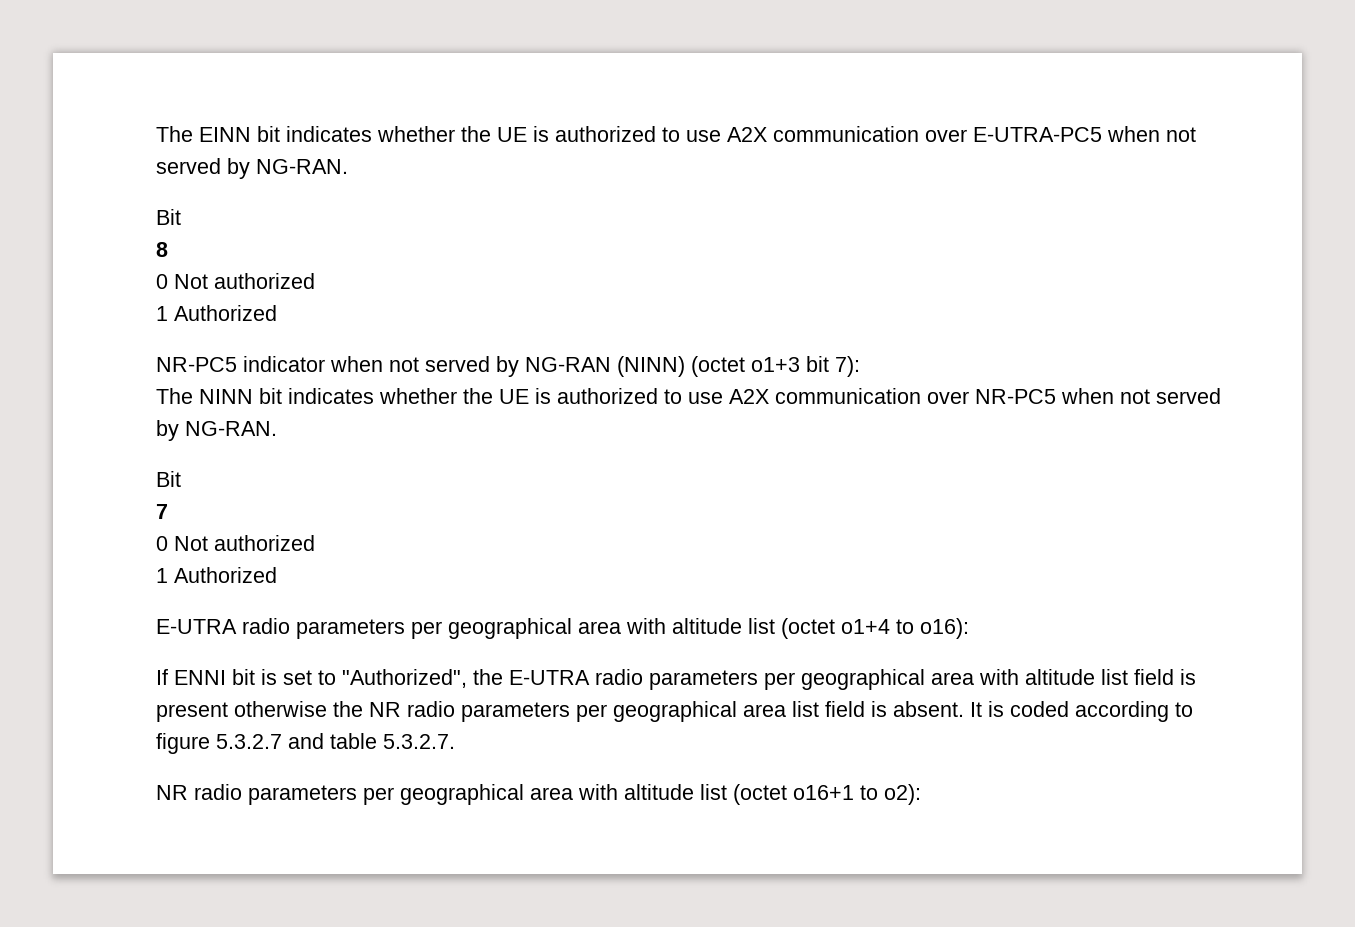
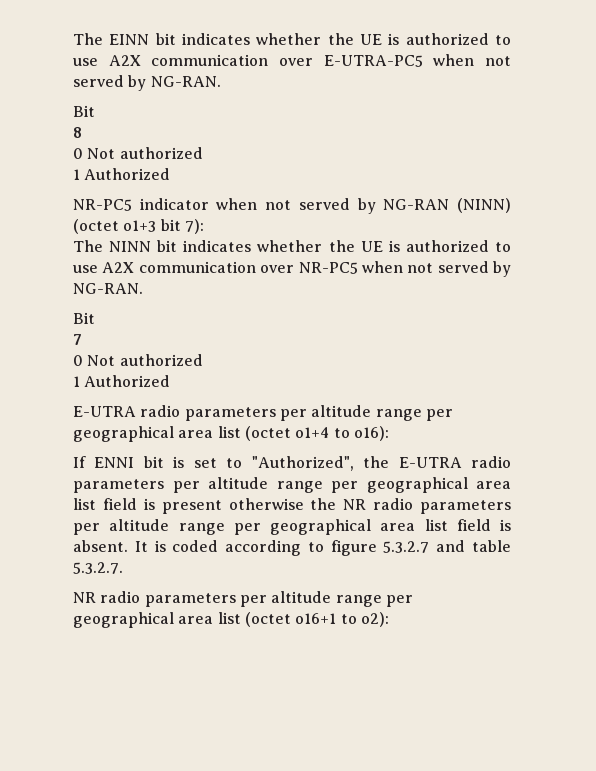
[448,618,742,639] geographical area with altitude -> [311,405,453,421] [73,426,214,442] altitude range per geographical area
[801,669,1095,690] geographical area with altitude -> [208,477,511,493] altitude range per geographical area
(607, 713) none -> [109,519,261,535] altitude range per
[400,784,694,805] geographical area with altitude -> [271,591,413,607] [73,612,214,628] altitude range per geographical area

